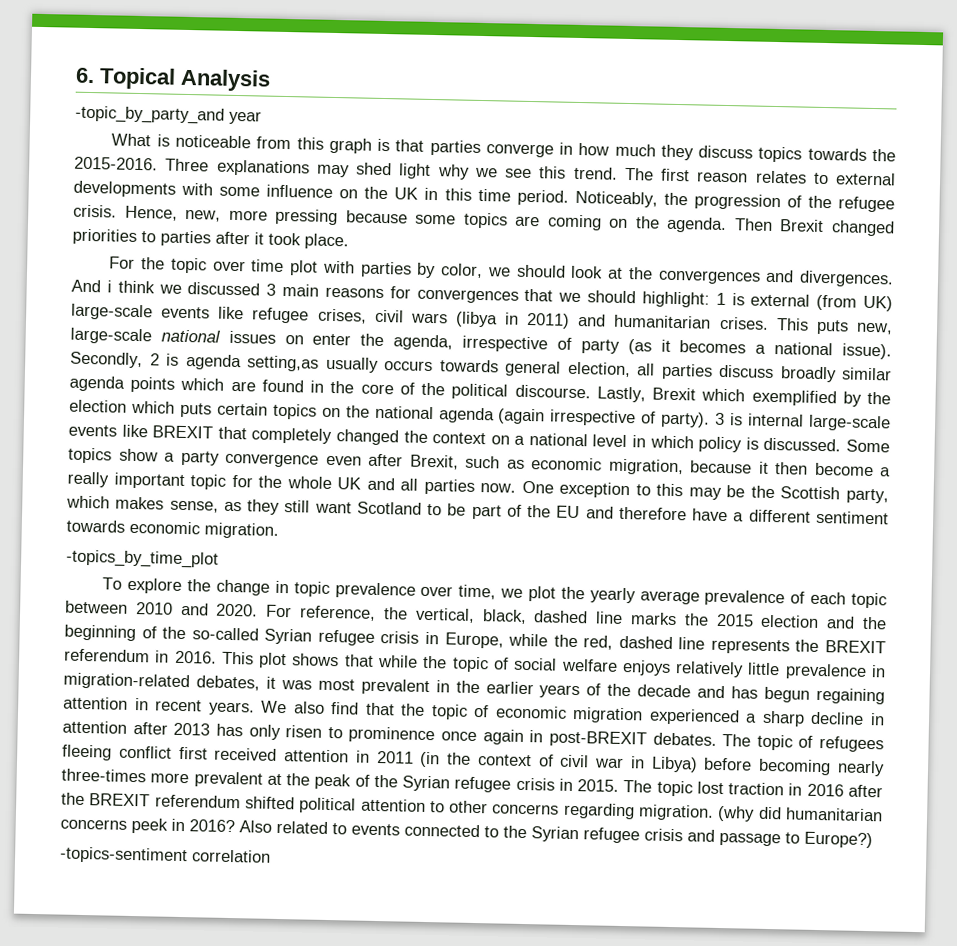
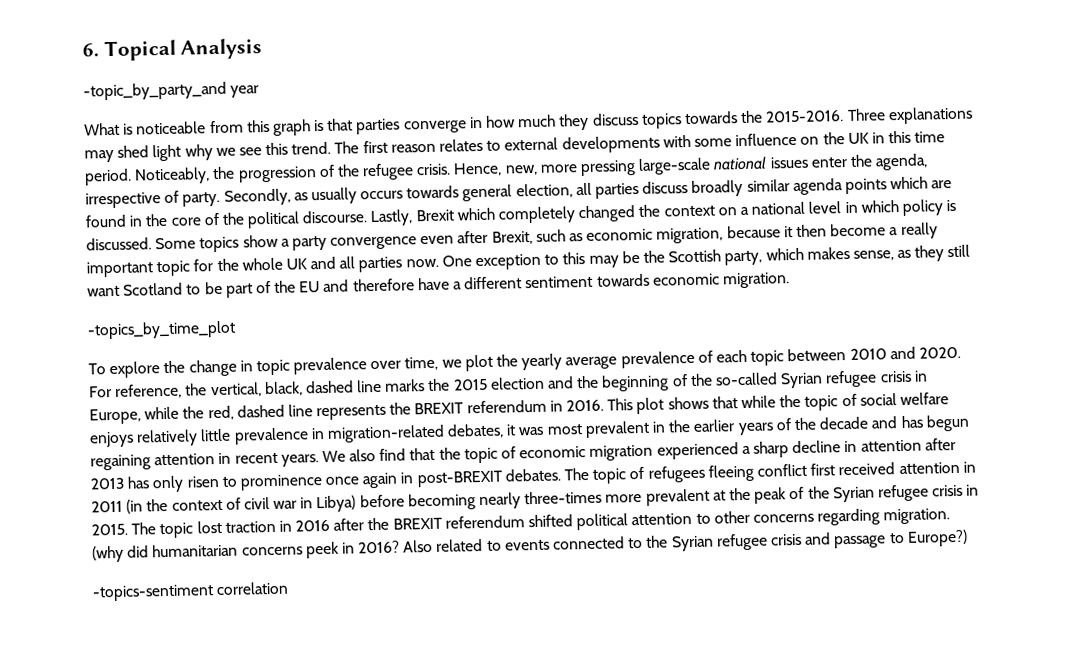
[345,210,895,237] [72,228,349,250] [109,256,894,288] [71,279,894,312] [71,303,893,335] because some topics are coming on the agenda. Then Brexit changed priorities to parties after it took place. // For the topic over time plot with parties by color, we should look at the convergences and divergences. And i think we discussed 3 main reasons for convergences that we should highlight: 1 is external (from UK) large-scale events like refugee crises, civil wars (libya in 2011) and humanitarian crises. This puts new, -> (637, 168) none
[284,335,304,345] on -> (809, 162) none
[580,339,893,360] [70,351,319,372] party (as it becomes a national issue). Secondly, 2 is agenda setting,as -> [182,188,308,207] party. Secondly, as
[751,389,892,407] [69,399,891,432] [68,424,247,440] exemplified by the election which puts certain topics on the national agenda (again irrespective of party). 3 is internal large-scale events like BREXIT that -> (495, 214) none

